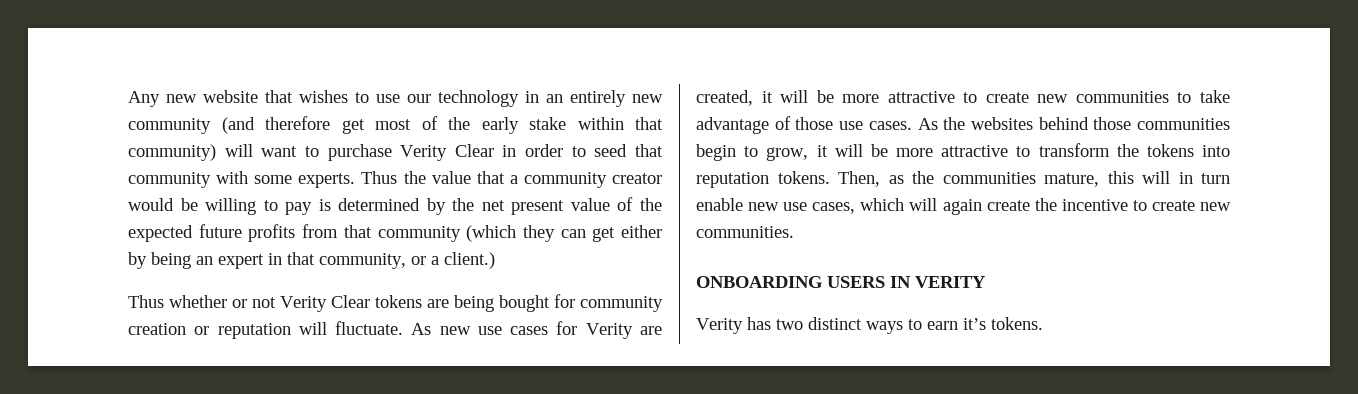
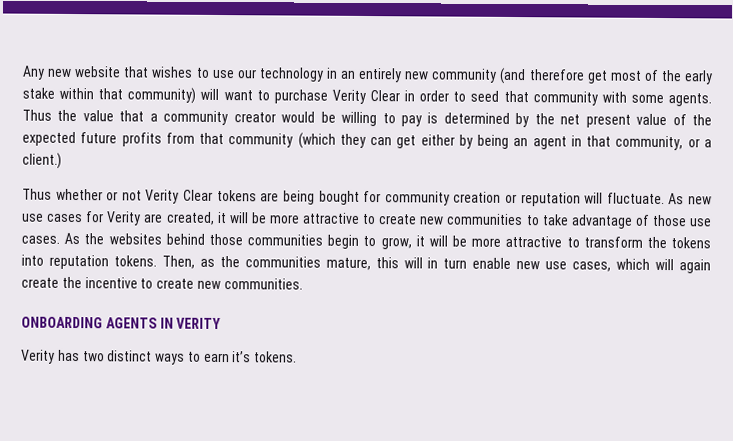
[298,173,356,188] experts. -> [667,93,712,107] agents.
[218,254,264,269] expert -> [532,136,567,150] agent
[827,276,885,288] USERS -> [105,317,157,329] AGENTS

